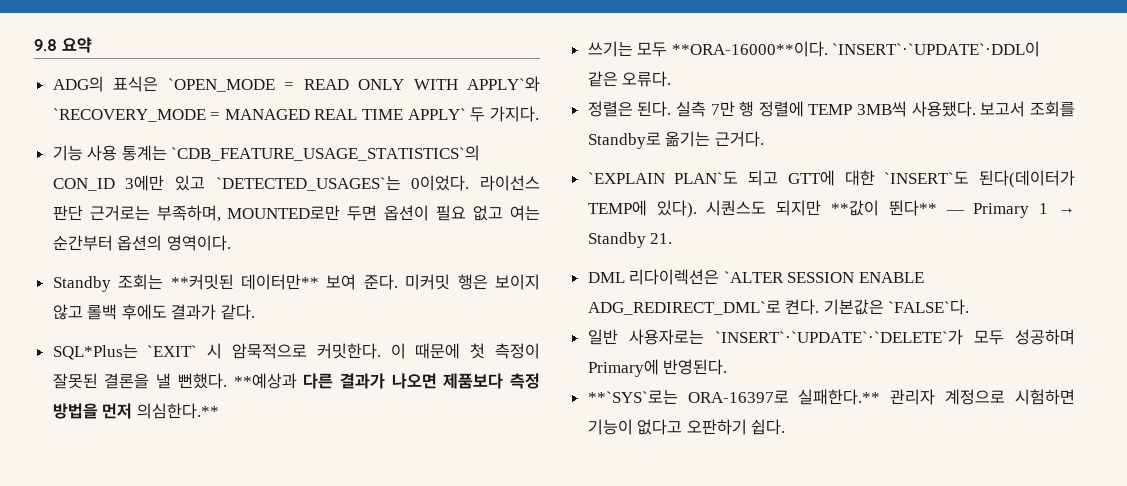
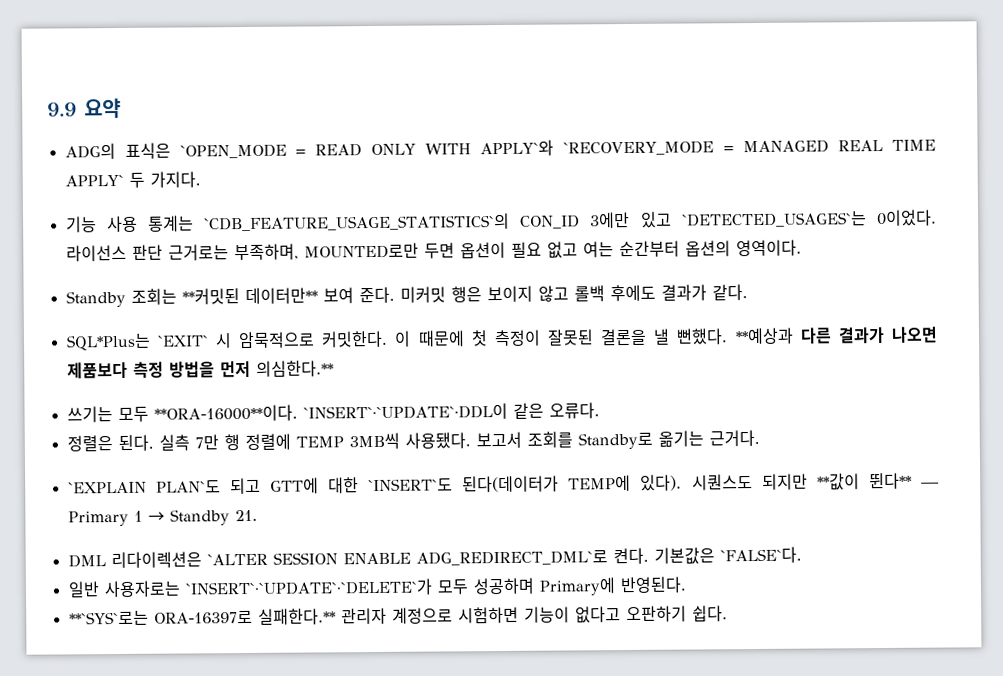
[34,39,57,51] 9.8 -> [47,102,77,117] 9.9

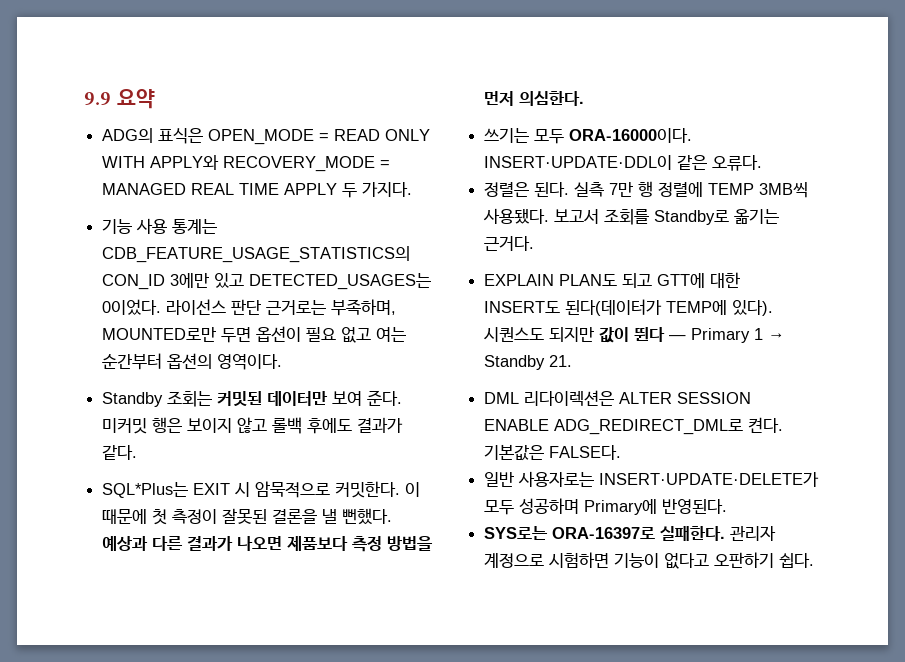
[179,143,287,159] `OPEN_MODE -> [208,129,315,145] OPEN_MODE
[480,139,715,157] APPLY`와 `RECOVERY_MODE -> [150,155,376,172] APPLY와 RECOVERY_MODE
[64,174,124,187] APPLY` -> [284,183,338,195] APPLY
[204,212,511,232] `CDB_FEATURE_USAGE_STATISTICS`의 -> [102,246,411,263] CDB_FEATURE_USAGE_STATISTICS의
[681,210,867,228] `DETECTED_USAGES`는 -> [249,273,432,290] DETECTED_USAGES는
[181,287,318,305] **커밋된 데이터만** -> [217,391,329,407] 커밋된 데이터만
[156,335,209,347] `EXIT` -> [193,483,231,495] EXIT
[734,327,794,345] **예상과 -> [102,536,149,551] 예상과
[255,360,334,377] 의심한다.** -> [519,91,585,106] 의심한다.
[153,402,508,422] **ORA-16000**이다. `INSERT`·`UPDATE`·DDL이 -> [569,128,693,143] [484,155,673,170] ORA-16000이다. INSERT·UPDATE·DDL이
[67,479,221,494] `EXPLAIN PLAN`도 -> [484,274,618,286] EXPLAIN PLAN도
[368,477,454,492] `INSERT`도 -> [484,301,561,313] INSERT도
[816,472,912,491] **값이 뛴다** -> [599,327,666,343] 값이 뛴다
[206,553,268,566] `ALTER -> [619,392,673,404] ALTER
[415,549,608,566] ADG_REDIRECT_DML`로 -> [554,419,744,435] ADG_REDIRECT_DML로
[719,546,802,564] `FALSE`다. -> [549,445,622,460] FALSE다.
[184,578,433,597] `INSERT`·`UPDATE`·`DELETE`가 -> [599,472,820,487] INSERT·UPDATE·DELETE가
[68,608,336,627] **`SYS`로는 ORA-16397로 실패한다.** -> [484,526,726,541] SYS로는 ORA-16397로 실패한다.

